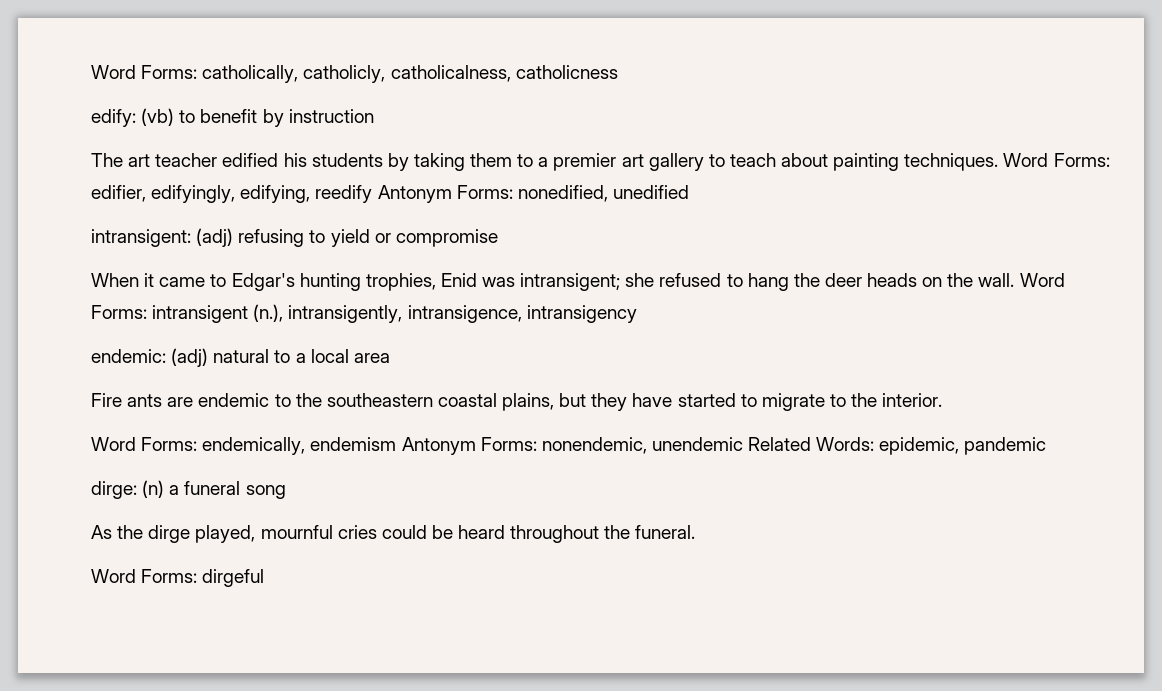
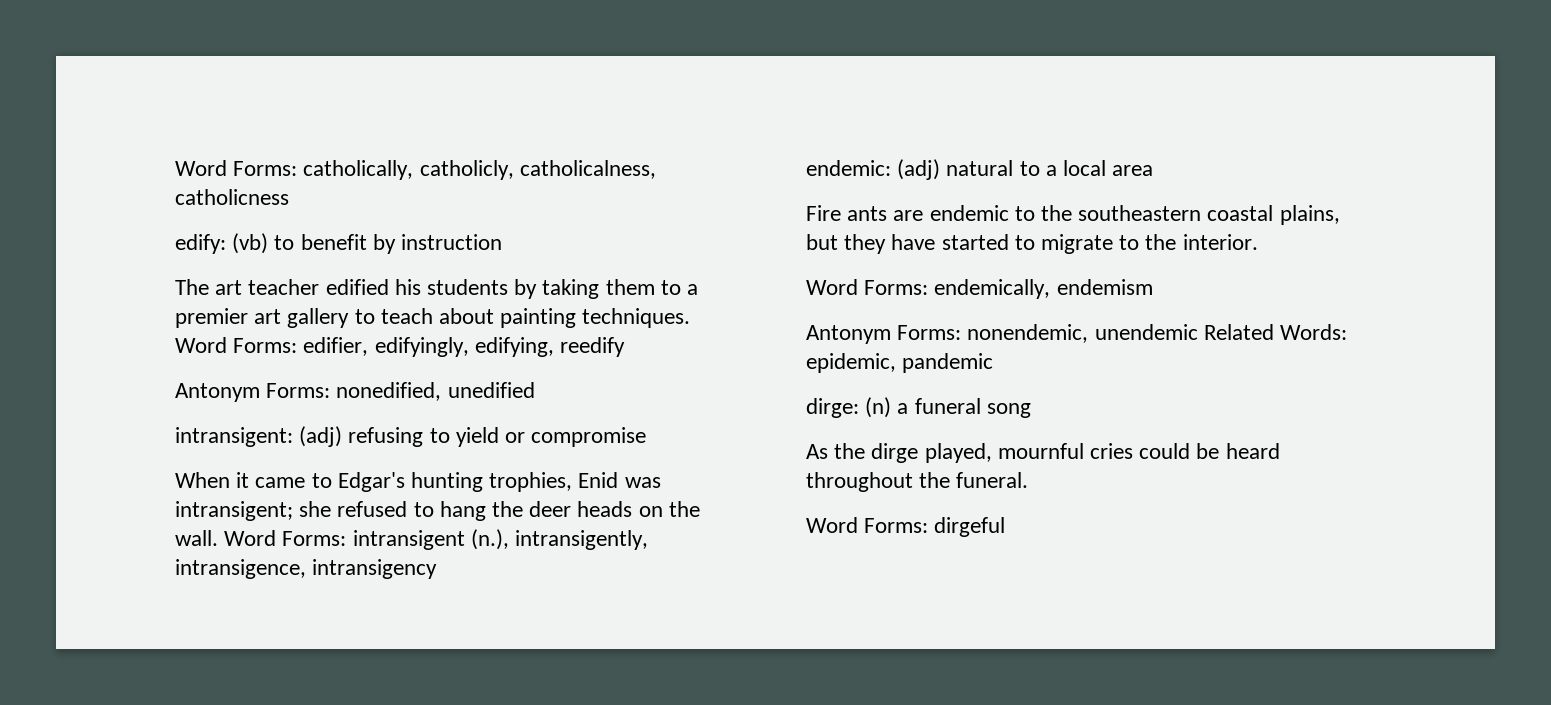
(373, 194) none -> (626, 347) //
(397, 444) none -> (1153, 287) //

